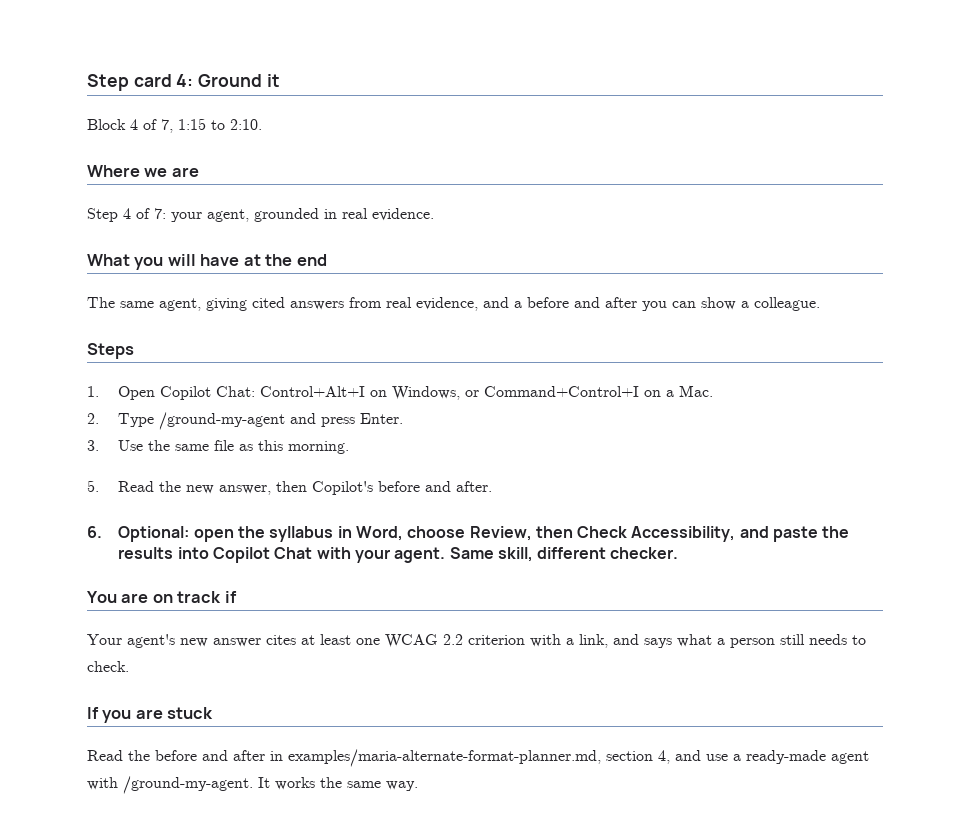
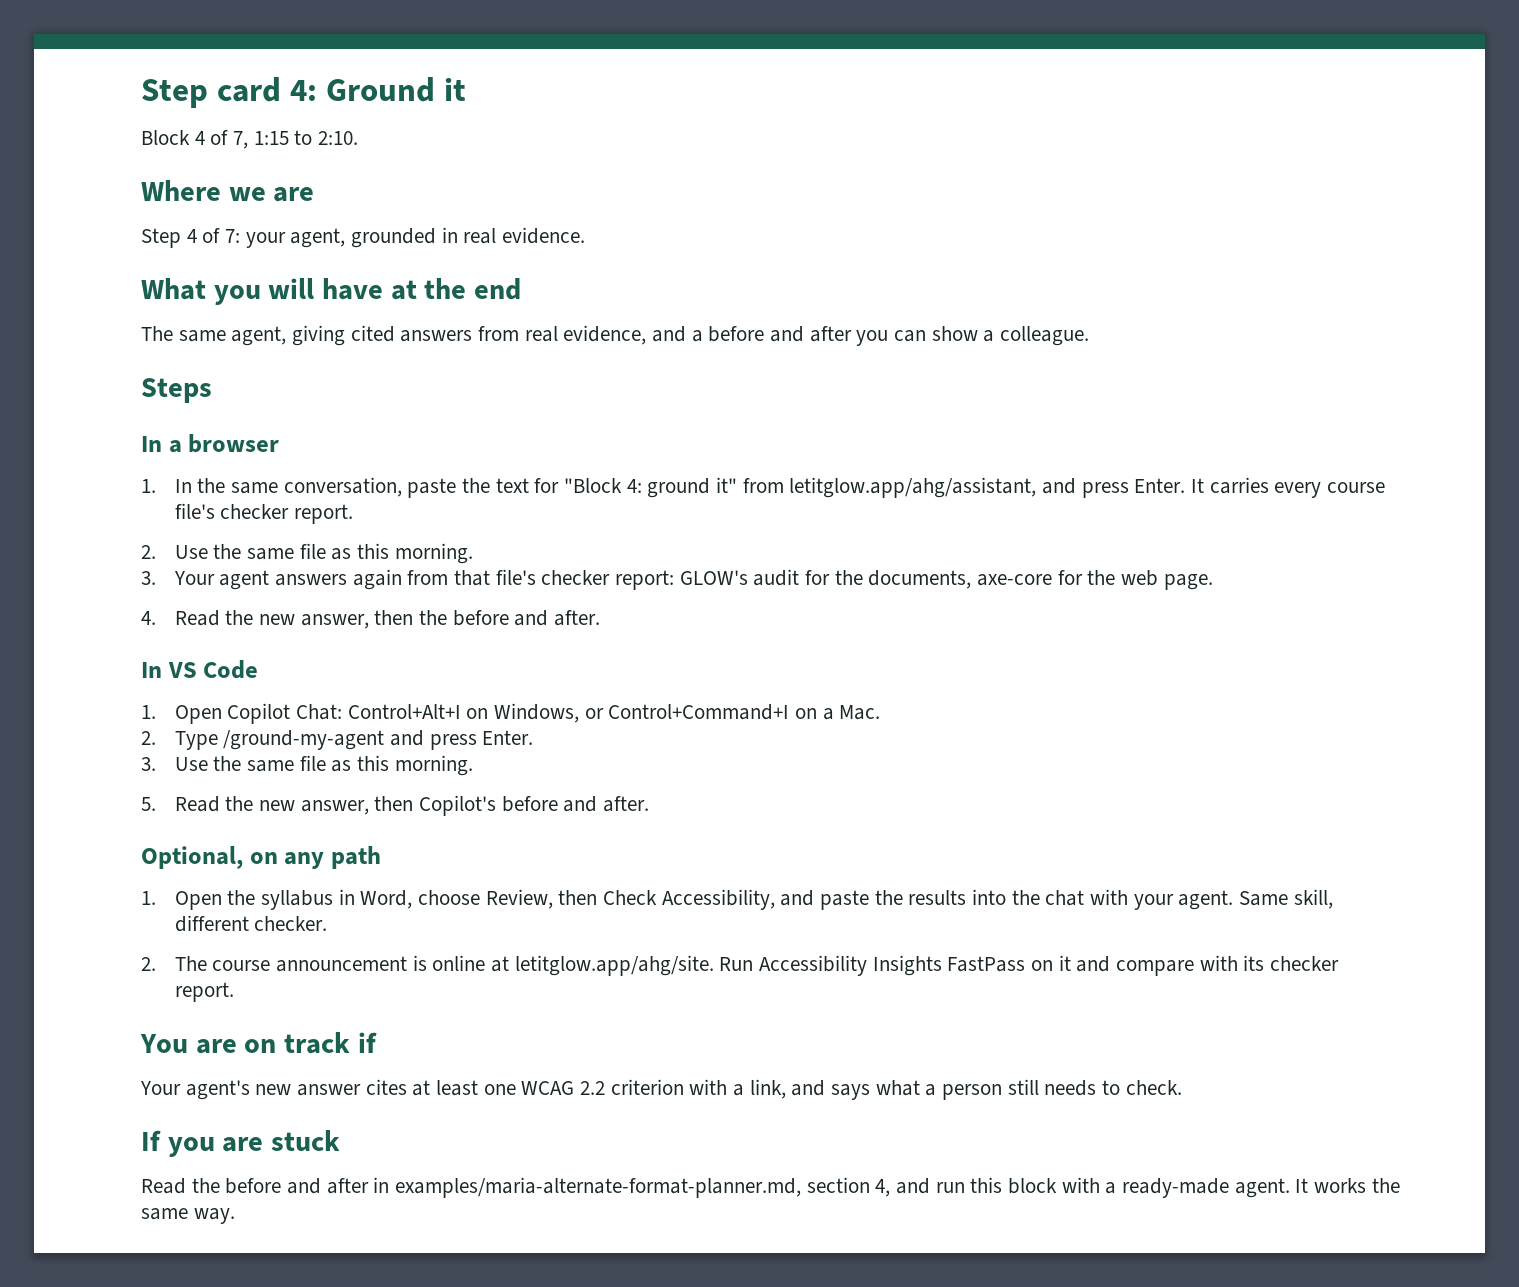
(134, 351) none -> [141,434,280,453] [141,477,1385,498] [174,503,353,524] [141,543,473,564] [141,569,1213,590] [141,610,600,629] [141,660,259,679] // In a browser // 1. In the same conversation, paste the text for "Block 4: ground it" from letitglow.app/ahg/assistant, and press Enter. It carries every course file's checker report. // 2. Use the same file as this morning. // 3. Your agent answers again from that file's checker report: GLOW's audit for the documents, axe-core for the web page. // 4. Read the new answer, then the before and after. // In VS Code
[484,386,640,397] Command+Control+I -> [608,704,790,720] Control+Command+I
[87,526,234,542] 6. Optional: open -> [141,846,381,869] [141,891,222,910] Optional, on any path // 1. Open
[212,547,313,563] Copilot Chat -> [1011,890,1085,906] the chat
(679, 553) none -> [141,955,1339,976] [174,982,234,1002] // 2. The course announcement is online at letitglow.app/ahg/site. Run Accessibility Insights FastPass on it and compare with its checker report.
[706,750,869,764] [87,776,253,794] use a ready-made agent with /ground-my-agent. -> [935,1177,1290,1198] run this block with a ready-made agent.

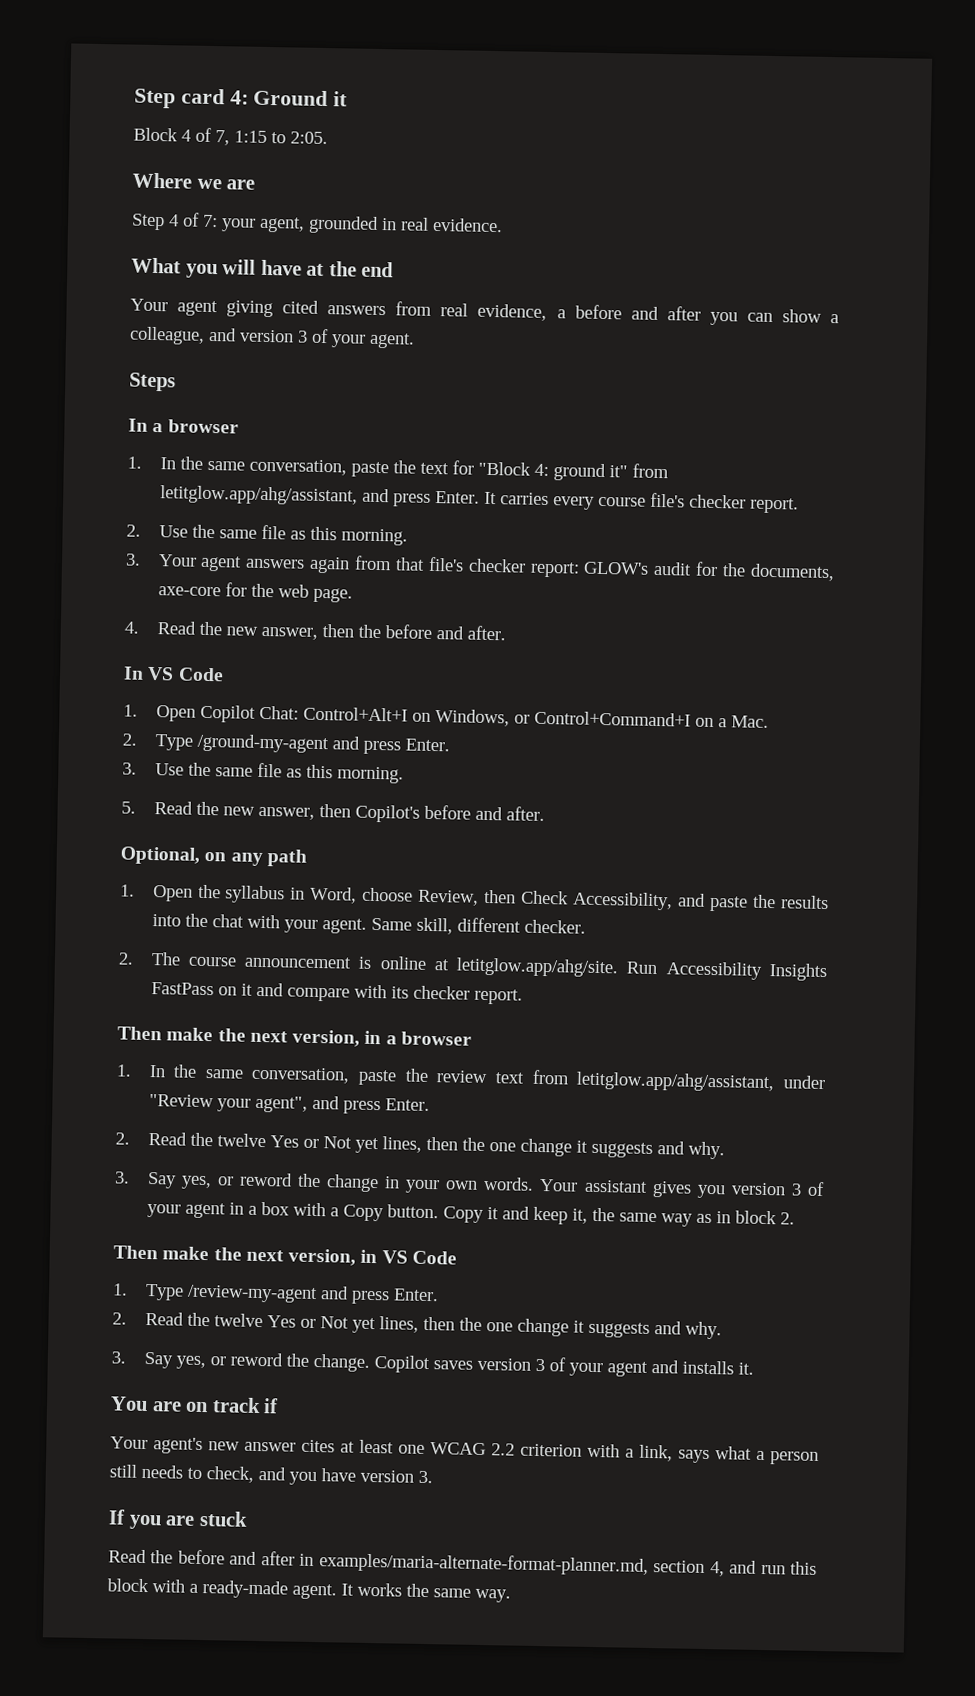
[318,131,359,145] 2:10. -> [290,131,328,145] 2:05.
[141,326,287,346] The same agent, -> [130,298,219,317] Your agent
[652,326,687,342] and -> (548, 312) none
[1000,326,1090,346] colleague. -> [129,326,415,349] colleague, and version 3 of your agent.
(234, 992) none -> [117,1026,472,1047] [116,1064,826,1093] [148,1094,430,1115] [115,1131,725,1160] [114,1171,826,1199] [146,1202,795,1227] [113,1245,457,1266] [112,1283,439,1305] [112,1311,722,1340] [111,1351,754,1377] // Then make the next version, in a browser // 1. In the same conversation, paste the review text from letitglow.app/ahg/assistant, under "Review your agent", and press Enter. // 2. Read the twelve Yes or Not yet lines, then the one change it suggests and why. // 3. Say yes, or reword the change in your own words. Your assistant gives you version 3 of your agent in a box with a Copy button. Copy it and keep it, the same way as in block 2. // Then make the next version, in VS Code // 1. Type /review-my-agent and press Enter. // 2. Read the twelve Yes or Not yet lines, then the one change it suggests and why. // 3. Say yes, or reword the change. Copilot saves version 3 of your agent and installs it.
[791,1080,826,1096] and -> (673, 1453) none
[1125,1080,1182,1095] check. -> [206,1466,433,1486] check, and you have version 3.

